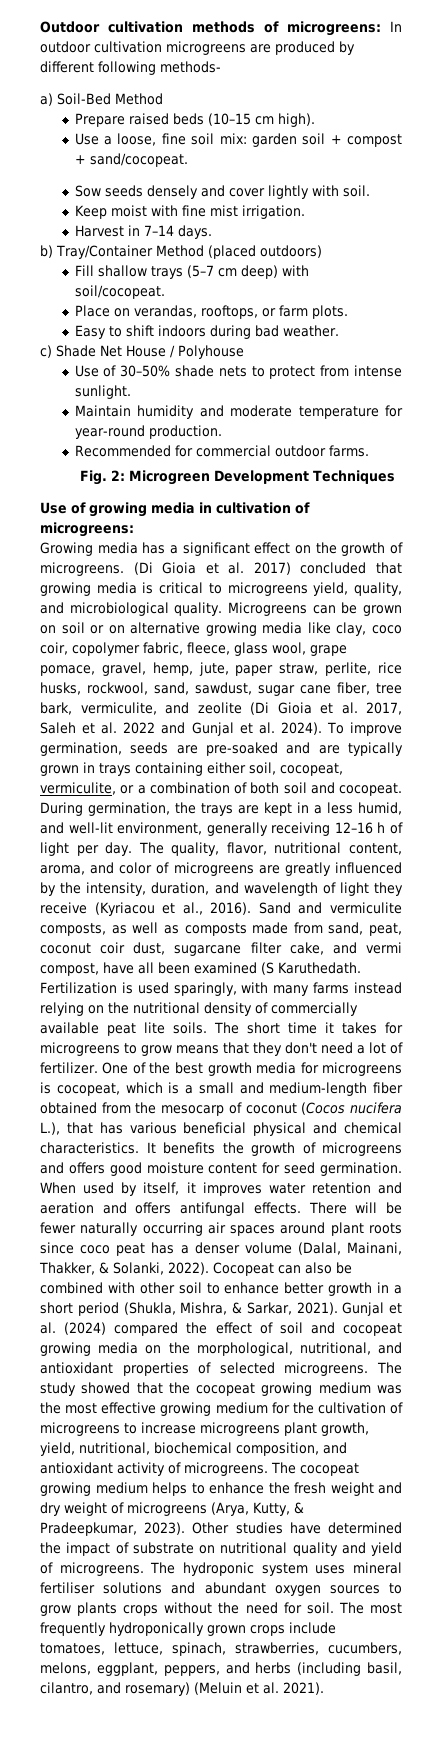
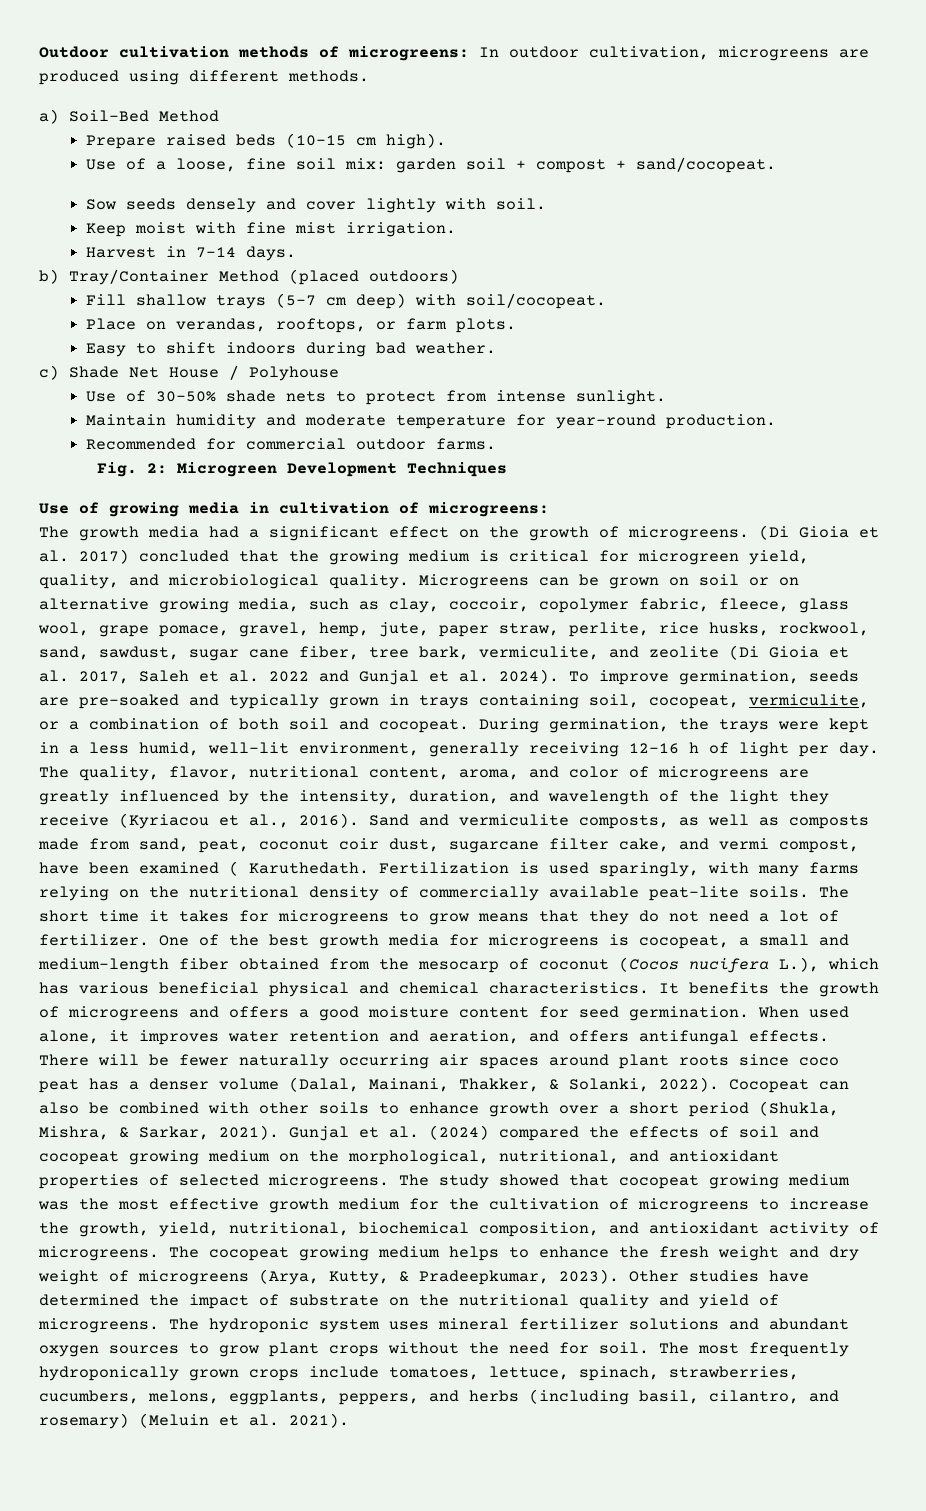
[94,41,162,53] cultivation -> [589,46,709,60] cultivation,
[339,41,355,55] [40,61,221,75] by different following methods- -> [129,70,369,85] using different methods.
(99, 139) none -> [126,158,147,170] of
[40,542,166,556] Growing media has -> [39,526,239,541] The growth media had
[40,582,308,596] growing media is critical to microgreens -> [289,550,739,565] the growing medium is critical for microgreen
[262,622,402,636] [40,642,68,655] media like clay, coco coir, -> [238,598,529,613] media, such as clay, coccoir,
[318,745,340,754] are -> (219, 700) none
[207,762,246,774] either -> (579, 701) none
[238,805,259,814] are -> [778,721,819,730] were
[40,822,64,834] and -> (199, 749) none
(336, 888) none -> [689,790,719,802] the
[138,962,154,974] all -> (79, 868) none
[261,962,274,975] (S -> [229,861,239,876] (
[354,982,402,994] instead -> (859, 868) none
[107,1022,165,1036] peat lite -> [649,886,739,901] peat-lite
[285,1042,317,1054] don't -> [639,910,699,922] do not
[125,1082,180,1094] which is -> (729, 942) none
[66,1122,93,1134] that -> [828,958,879,970] which
(105, 1168) none -> [299,1009,309,1018] a
[121,1182,180,1196] by itself, -> [39,1030,99,1044] alone,
[40,1202,94,1214] aeration -> [429,1030,519,1044] aeration,
[178,1282,390,1296] soil to enhance better growth in -> [319,1102,599,1117] soils to enhance growth over
[215,1322,252,1334] effect -> [629,1126,699,1138] effects
[98,1342,139,1354] media -> [208,1150,270,1162] medium
[168,1382,190,1394] the -> (609, 1180) none
[160,1402,212,1416] growing -> [269,1198,329,1213] growth
[200,1422,317,1436] microgreens plant -> [39,1222,69,1234] the
(215, 1549) none -> [419,1294,449,1306] the
[40,1582,95,1594] fertiliser -> [519,1318,619,1330] fertilizer
[77,1602,118,1616] plants -> [269,1342,319,1357] plant
[96,1662,158,1676] eggplant, -> [229,1390,329,1405] eggplants,

